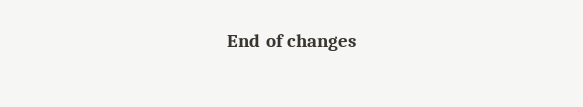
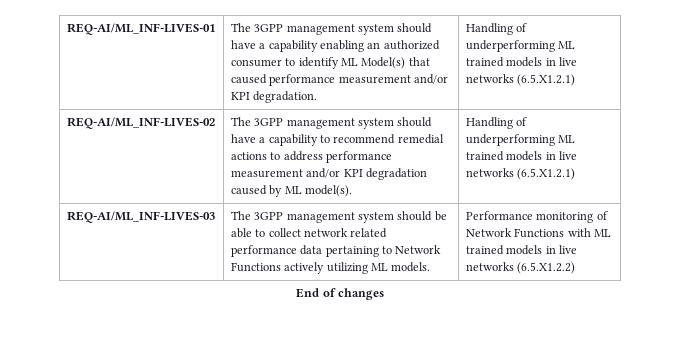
(227, 40) none -> [66,23,215,35] [230,23,433,35] [230,40,440,52] [230,57,430,69] [230,74,449,86] [230,91,318,103] [465,23,528,35] [465,40,576,52] [465,57,578,67] [465,74,576,86] [66,117,215,129] [230,117,433,129] [230,134,444,146] [230,151,393,163] [230,168,428,180] [230,185,353,197] [465,117,528,129] [465,134,576,146] [465,151,578,161] [465,168,576,180] [66,211,215,223] [230,211,447,223] [230,228,388,238] [230,245,442,257] [230,262,431,274] [465,211,608,223] [465,228,612,238] [465,245,578,255] [465,262,576,274] REQ-AI/ML_INF-LIVES-01 | The 3GPP management system should have a capability enabling an authorized consumer to identify ML Model(s) that caused performance measurement and/or KPI degradation. | Handling of underperforming ML trained models in live networks (6.5.X1.2.1) // REQ-AI/ML_INF-LIVES-02 | The 3GPP management system should have a capability to recommend remedial actions to address performance measurement and/or KPI degradation caused by ML model(s). | Handling of underperforming ML trained models in live networks (6.5.X1.2.1) // REQ-AI/ML_INF-LIVES-03 | The 3GPP management system should be able to collect network related performance data pertaining to Network Functions actively utilizing ML models. | Performance monitoring of Network Functions with ML trained models in live networks (6.5.X1.2.2) //

